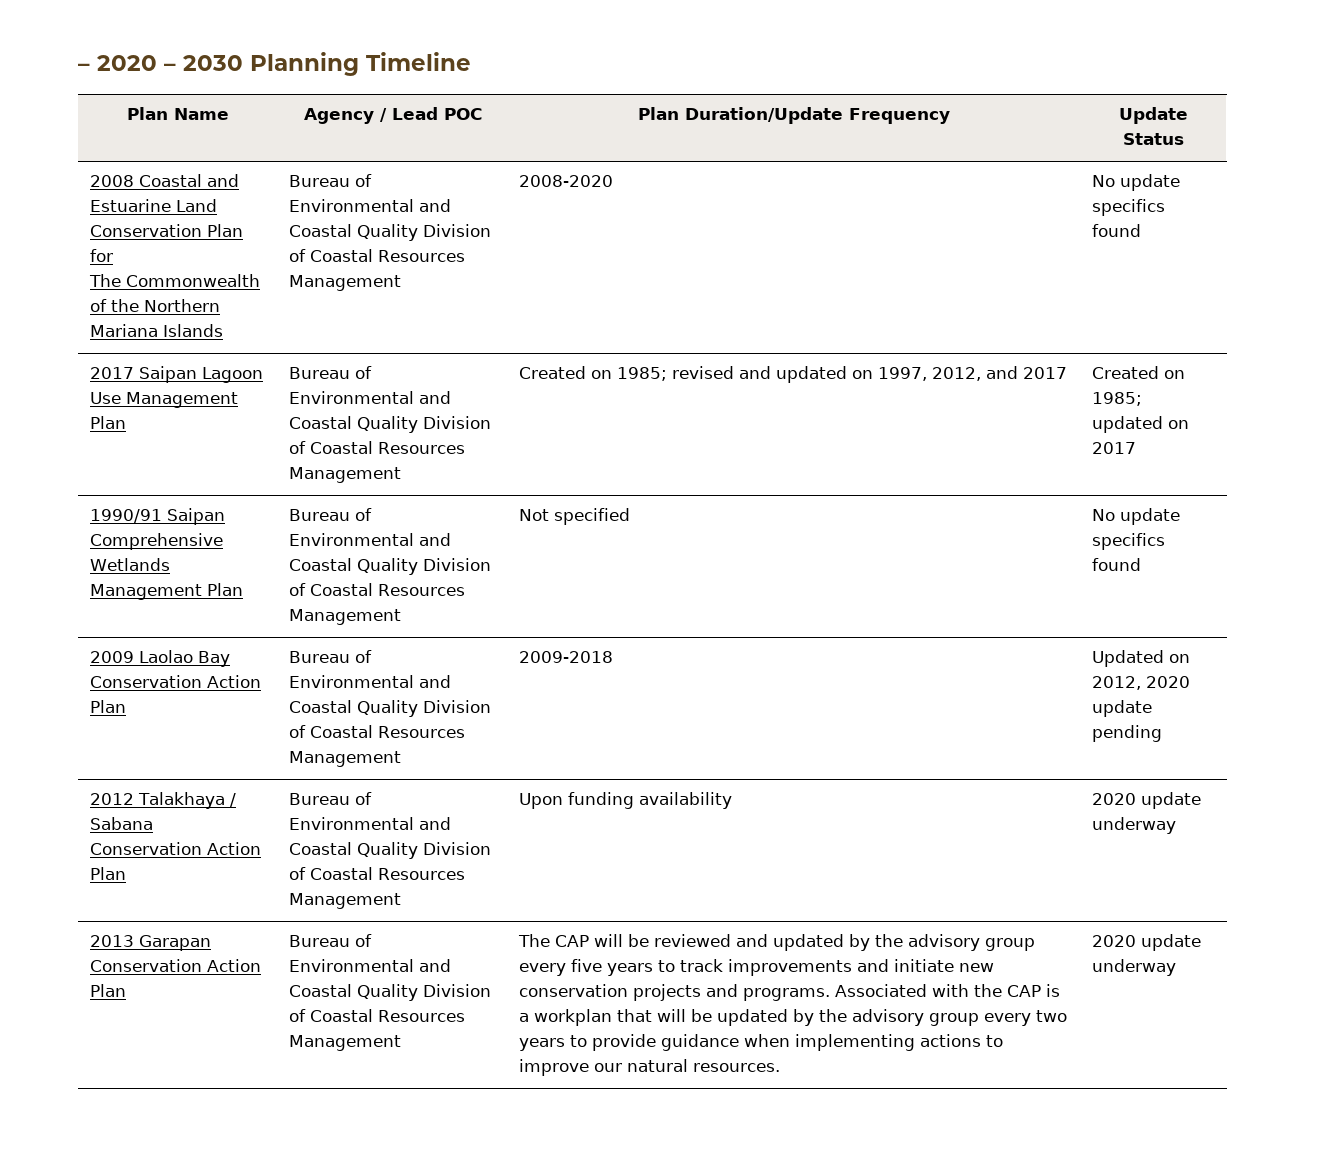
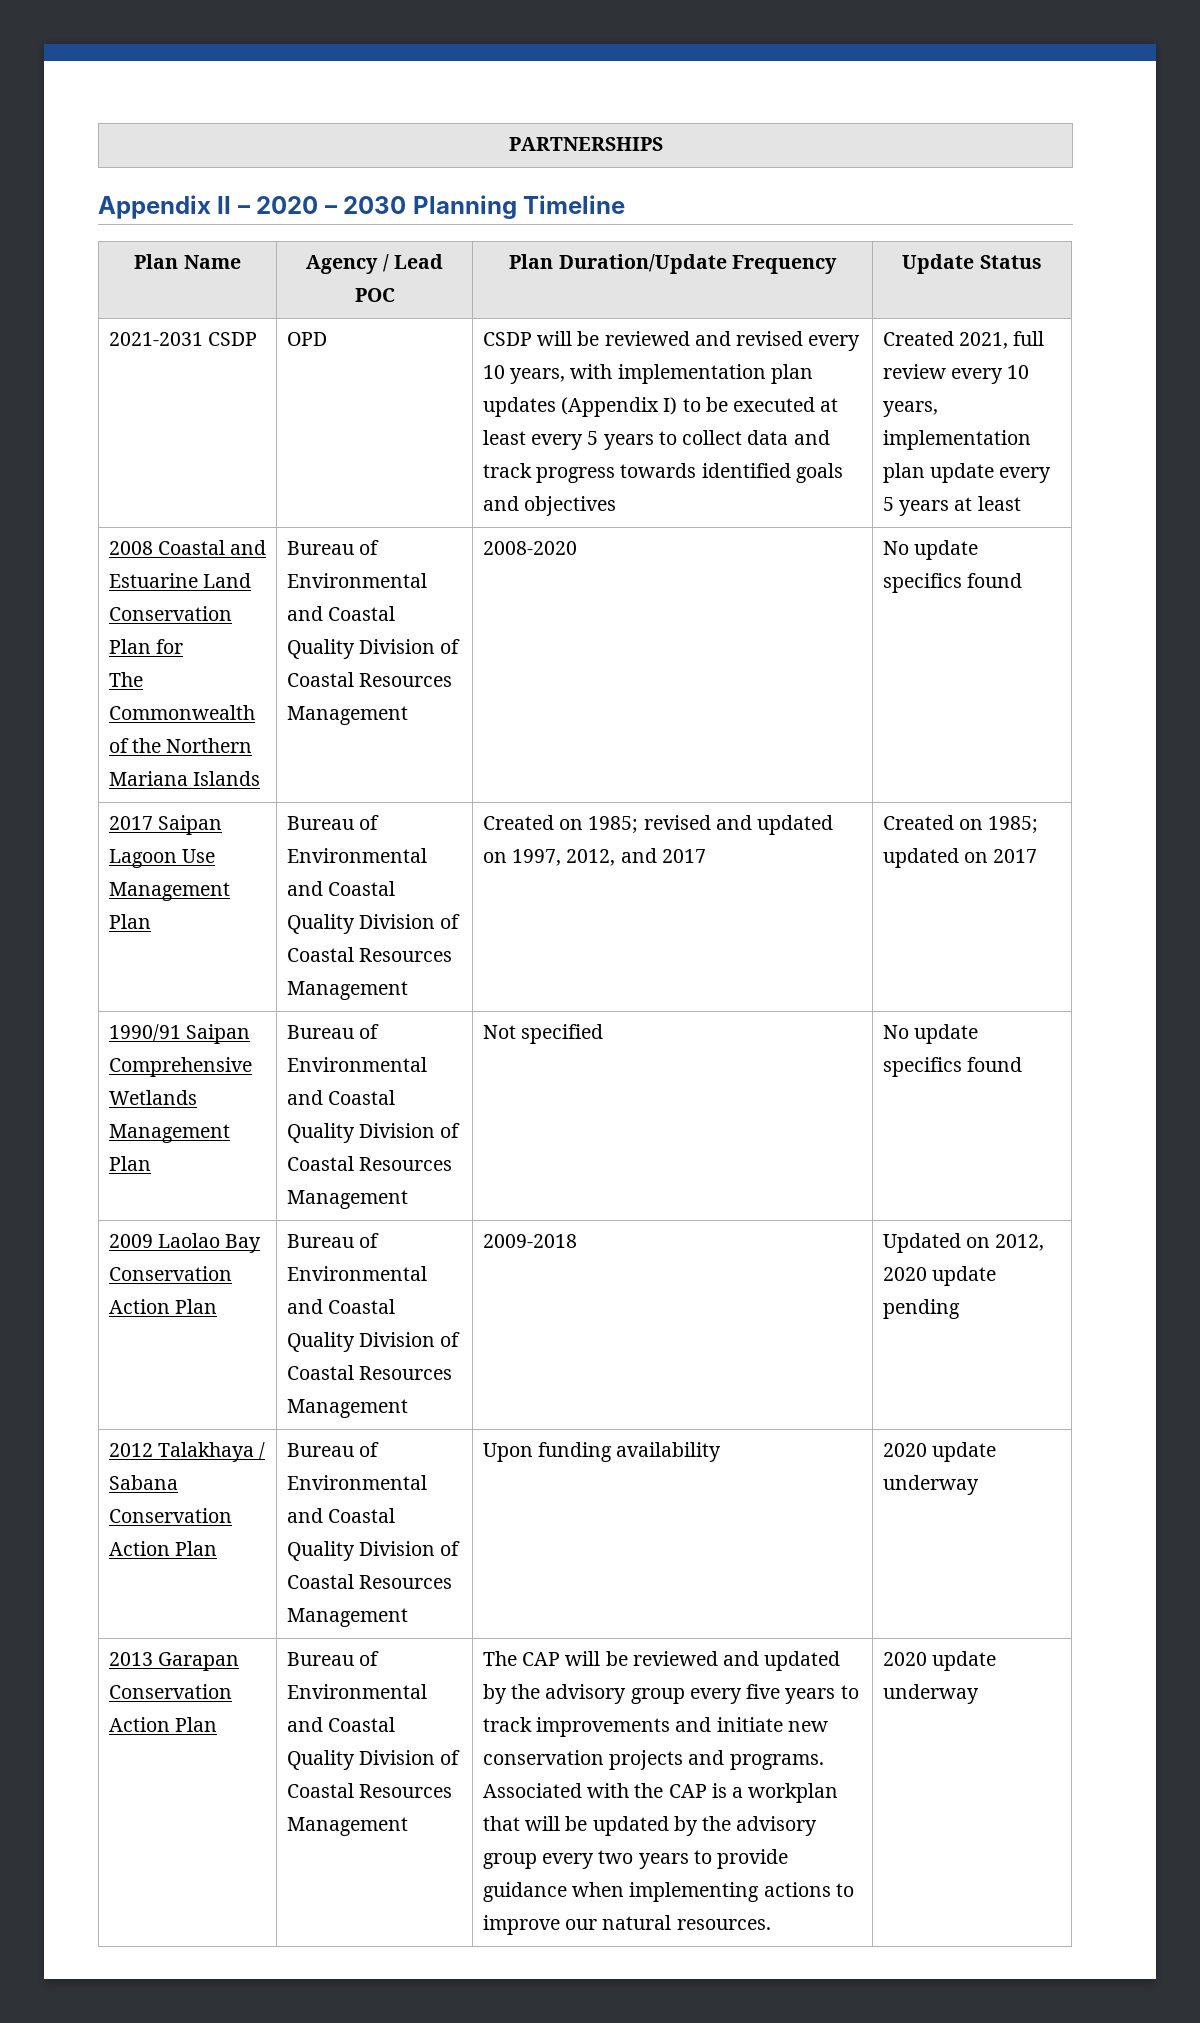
(78, 67) none -> [508,137,663,151] [98,195,232,219] PARTNERSHIPS // Appendix II
(1184, 139) none -> [108,332,257,346] [286,332,327,346] [482,331,861,351] [482,364,813,384] [482,397,839,417] [482,430,830,450] [482,463,843,483] [482,496,616,516] [882,331,1045,349] [882,364,1030,384] [882,401,938,417] [882,430,1031,450] [882,463,1052,483] [882,496,1021,516] // 2021-2031 CSDP | OPD | CSDP will be reviewed and revised every 10 years, with implementation plan updates (Appendix I) to be executed at least every 5 years to collect data and track progress towards identified goals and objectives | Created 2021, full review every 10 years, implementation plan update every 5 years at least

